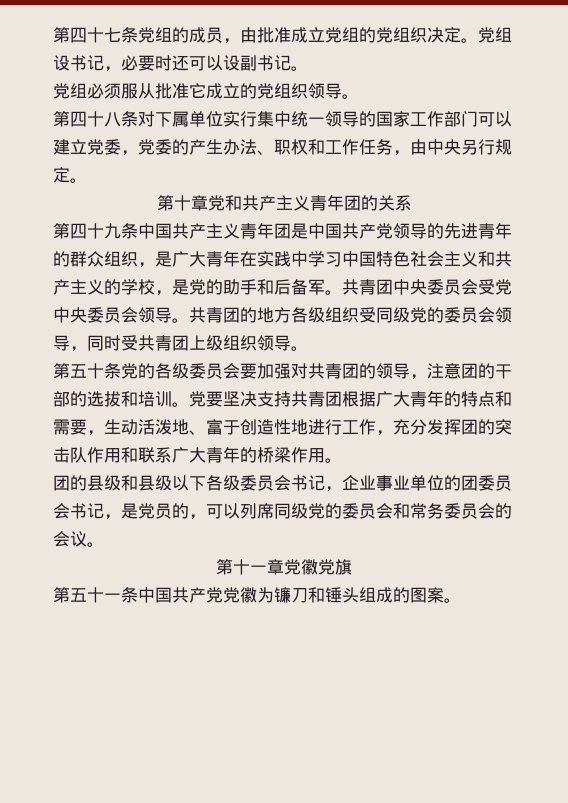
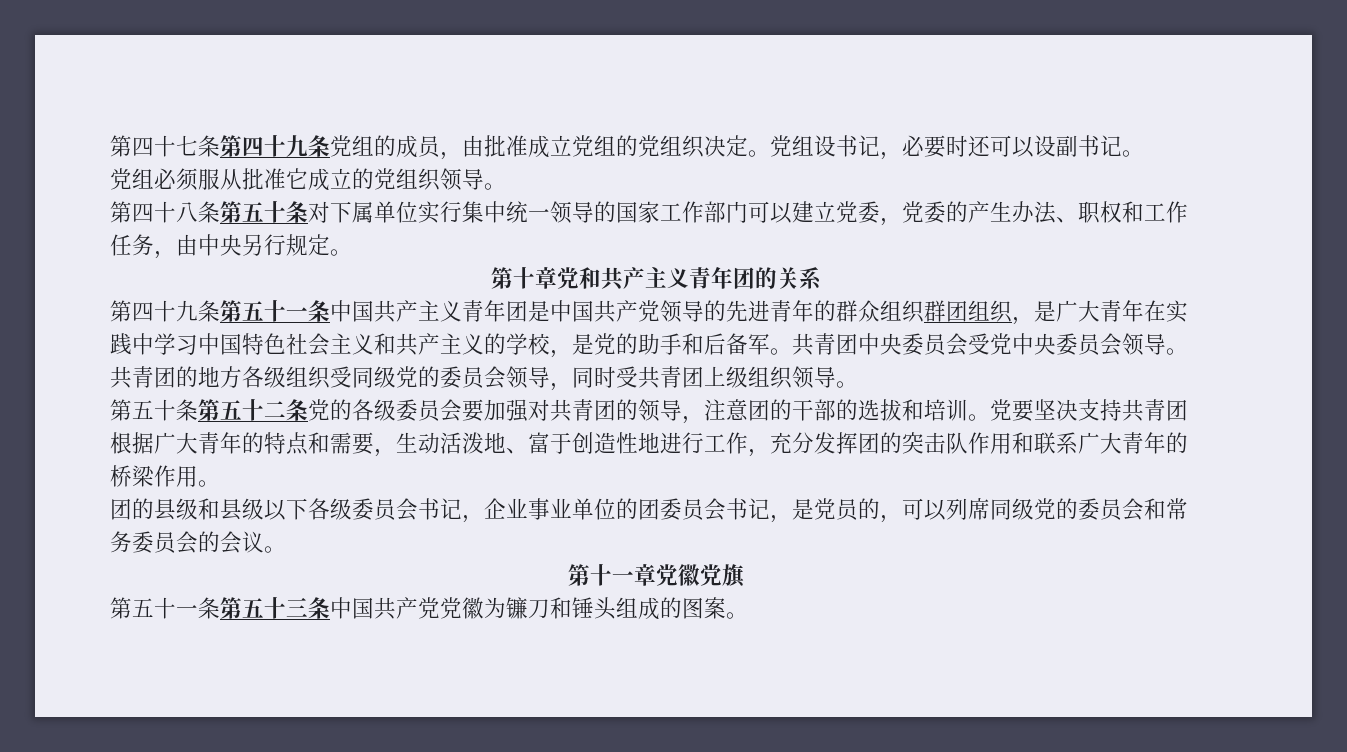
(138, 35) none -> [220,135,330,157] 第四十九条
(138, 119) none -> [220,201,308,223] 第五十条
(138, 231) none -> [220,300,330,322] 第五十一条
(138, 259) none -> [924,300,1013,323] 群团组织
(121, 371) none -> [198,399,308,421] 第五十二条
(138, 595) none -> [220,597,330,619] 第五十三条

